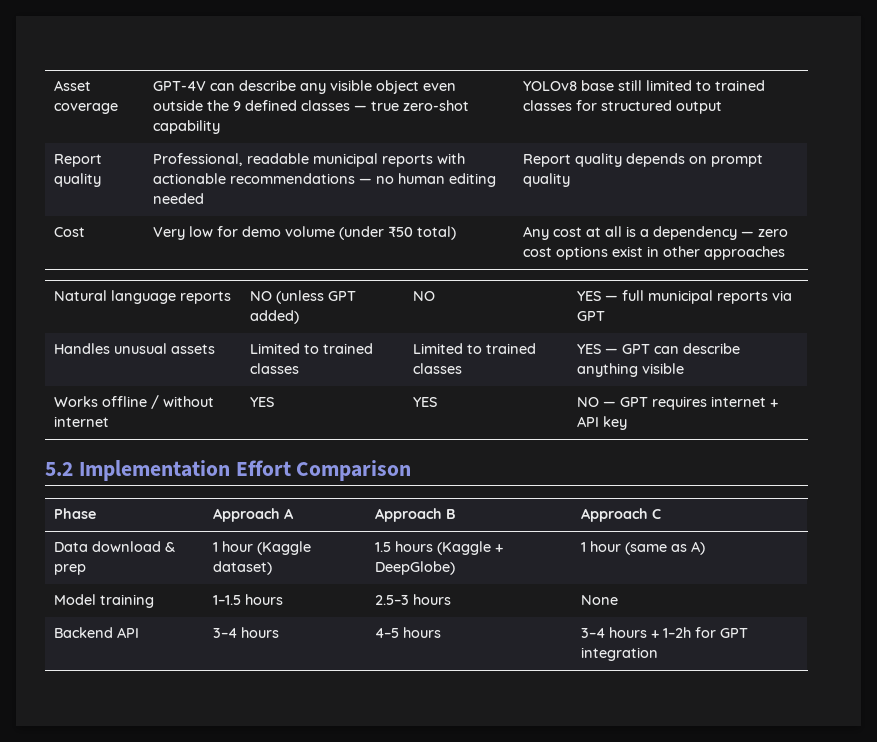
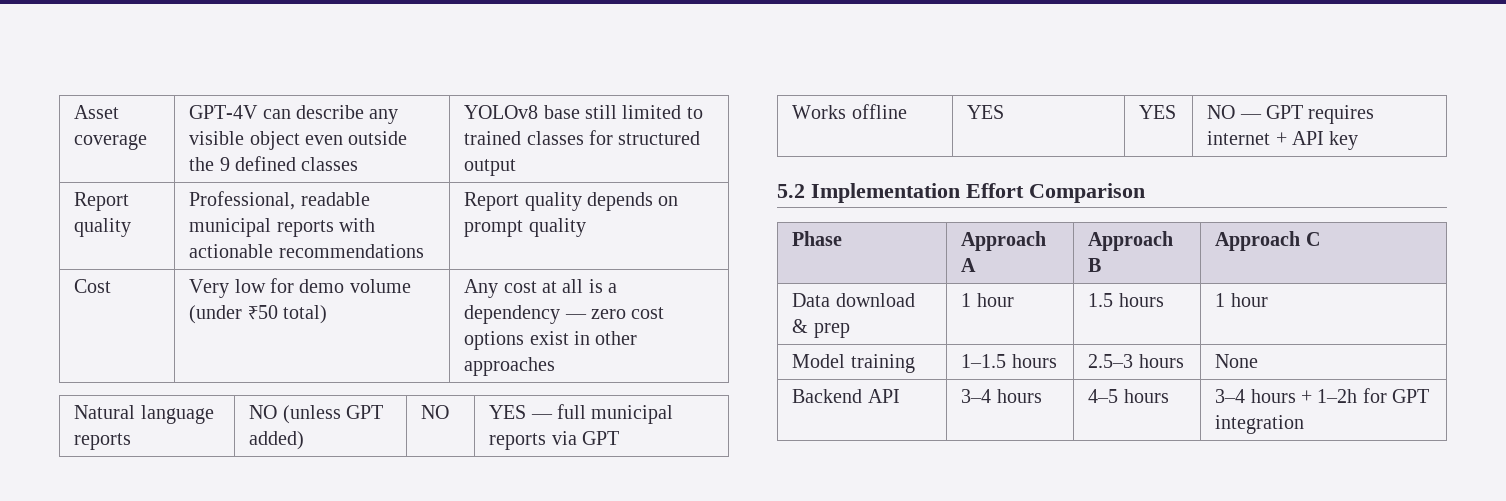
[354,100,470,111] [153,120,221,134] — true zero-shot capability -> (359, 164) none
[359,173,497,187] [153,193,205,204] — no human editing needed -> (424, 251) none
[54,343,216,354] [250,343,374,354] [250,363,300,374] [413,343,537,354] [413,363,463,374] [577,343,741,354] [577,363,685,377] // Handles unusual assets | Limited to trained classes | Limited to trained classes | YES — GPT can describe anything visible -> (619, 438) none
[151,395,215,409] [54,416,110,427] / without internet -> (907, 111) none
[257,541,312,555] [213,561,273,575] (Kaggle dataset) -> (1014, 300) none
[437,541,504,555] [375,561,456,575] [581,541,706,555] (Kaggle + DeepGlobe) | 1 hour (same as A) -> [1215,293,1268,307] | 1 hour

